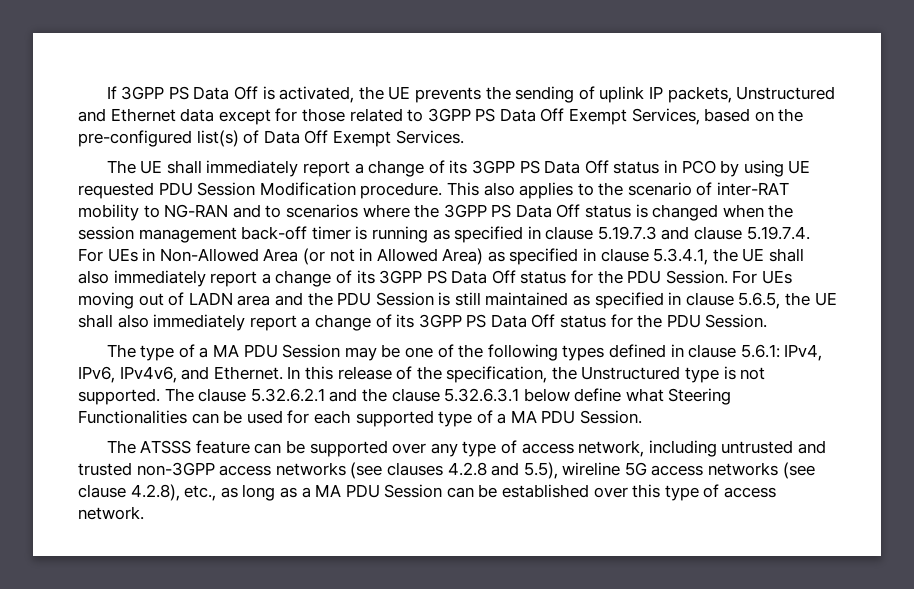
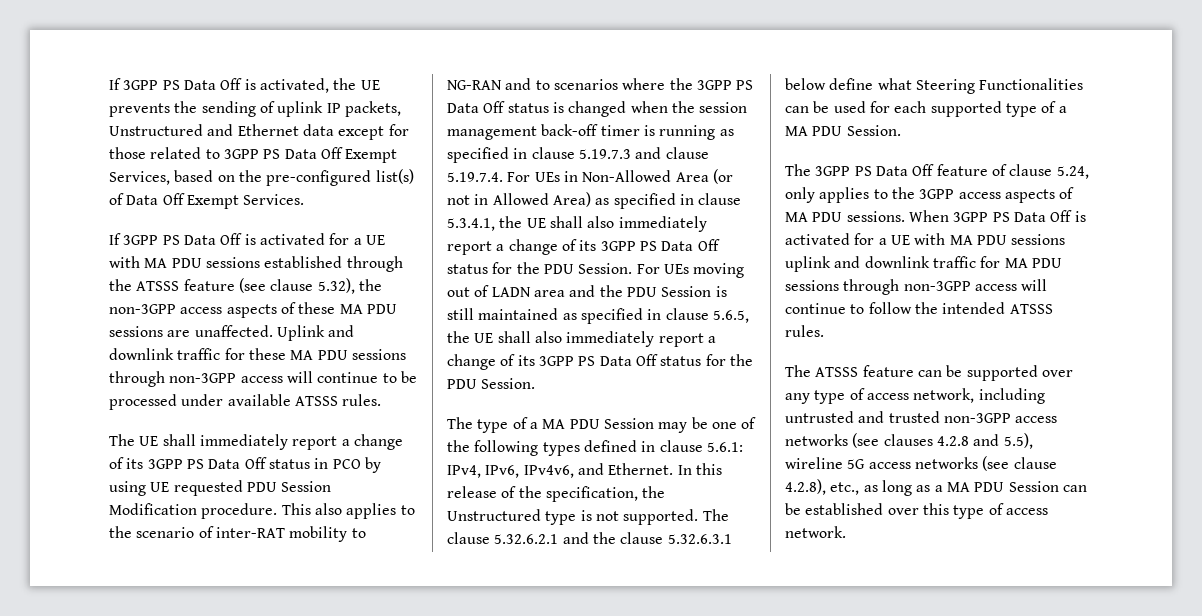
(464, 137) none -> [109,233,385,245] [109,256,403,272] [109,278,382,294] [109,302,397,318] [109,325,355,341] [109,348,406,360] [109,371,417,387] [109,394,382,410] // If 3GPP PS Data Off is activated for a UE with MA PDU sessions established through the ATSSS feature (see clause 5.32), the non-3GPP access aspects of these MA PDU sessions are unaffected. Uplink and downlink traffic for these MA PDU sessions through non-3GPP access will continue to be processed under available ATSSS rules.
(643, 417) none -> [785,164,1089,179] [785,187,1075,203] [785,210,1086,222] [785,233,1066,245] [785,256,1062,272] [785,279,1048,295] [785,302,1053,314] [785,325,824,337] // The 3GPP PS Data Off feature of clause 5.24, only applies to the 3GPP access aspects of MA PDU sessions. When 3GPP PS Data Off is activated for a UE with MA PDU sessions uplink and downlink traffic for MA PDU sessions through non-3GPP access will continue to follow the intended ATSSS rules.

